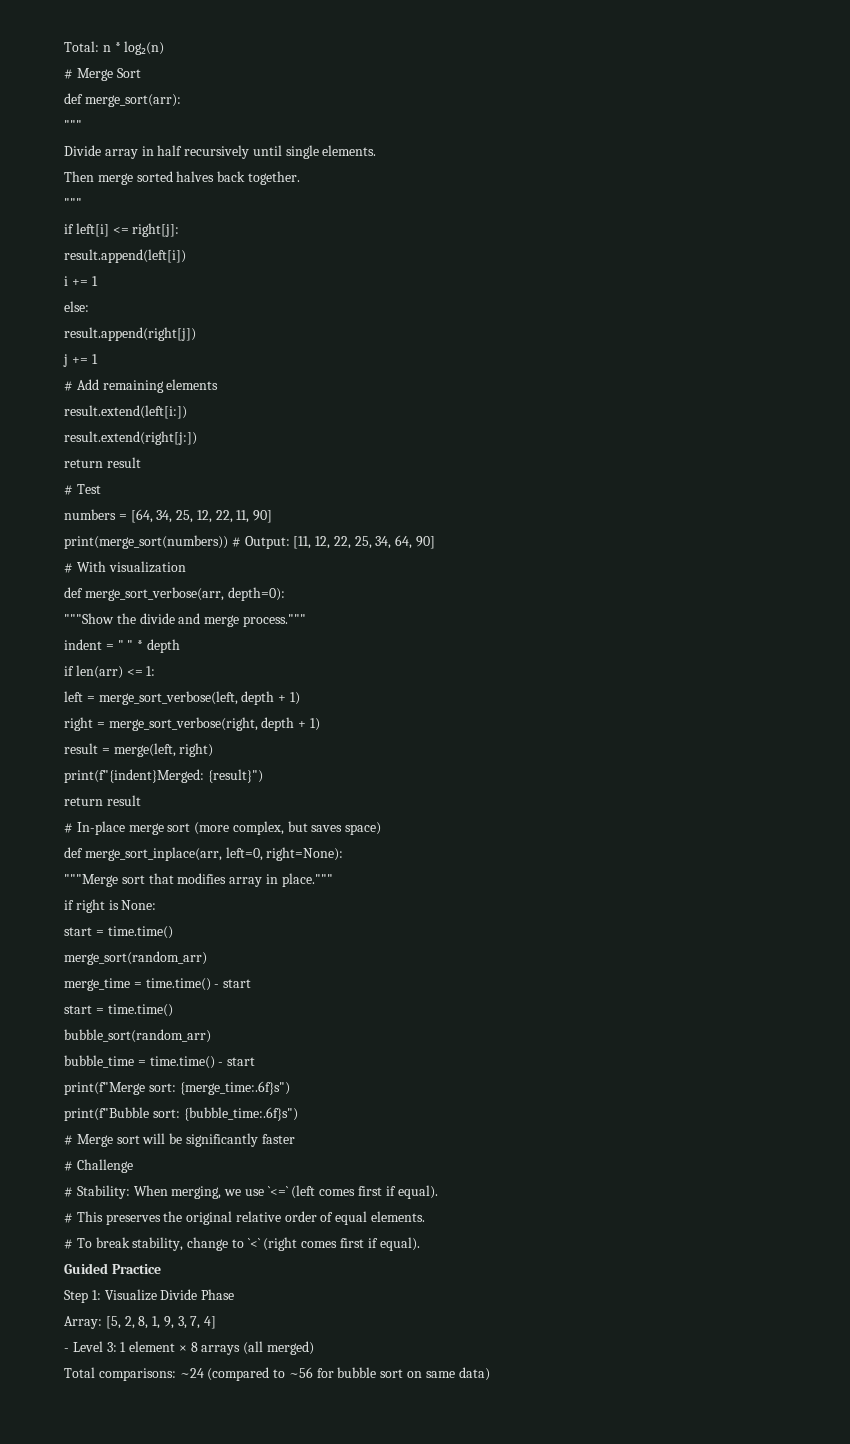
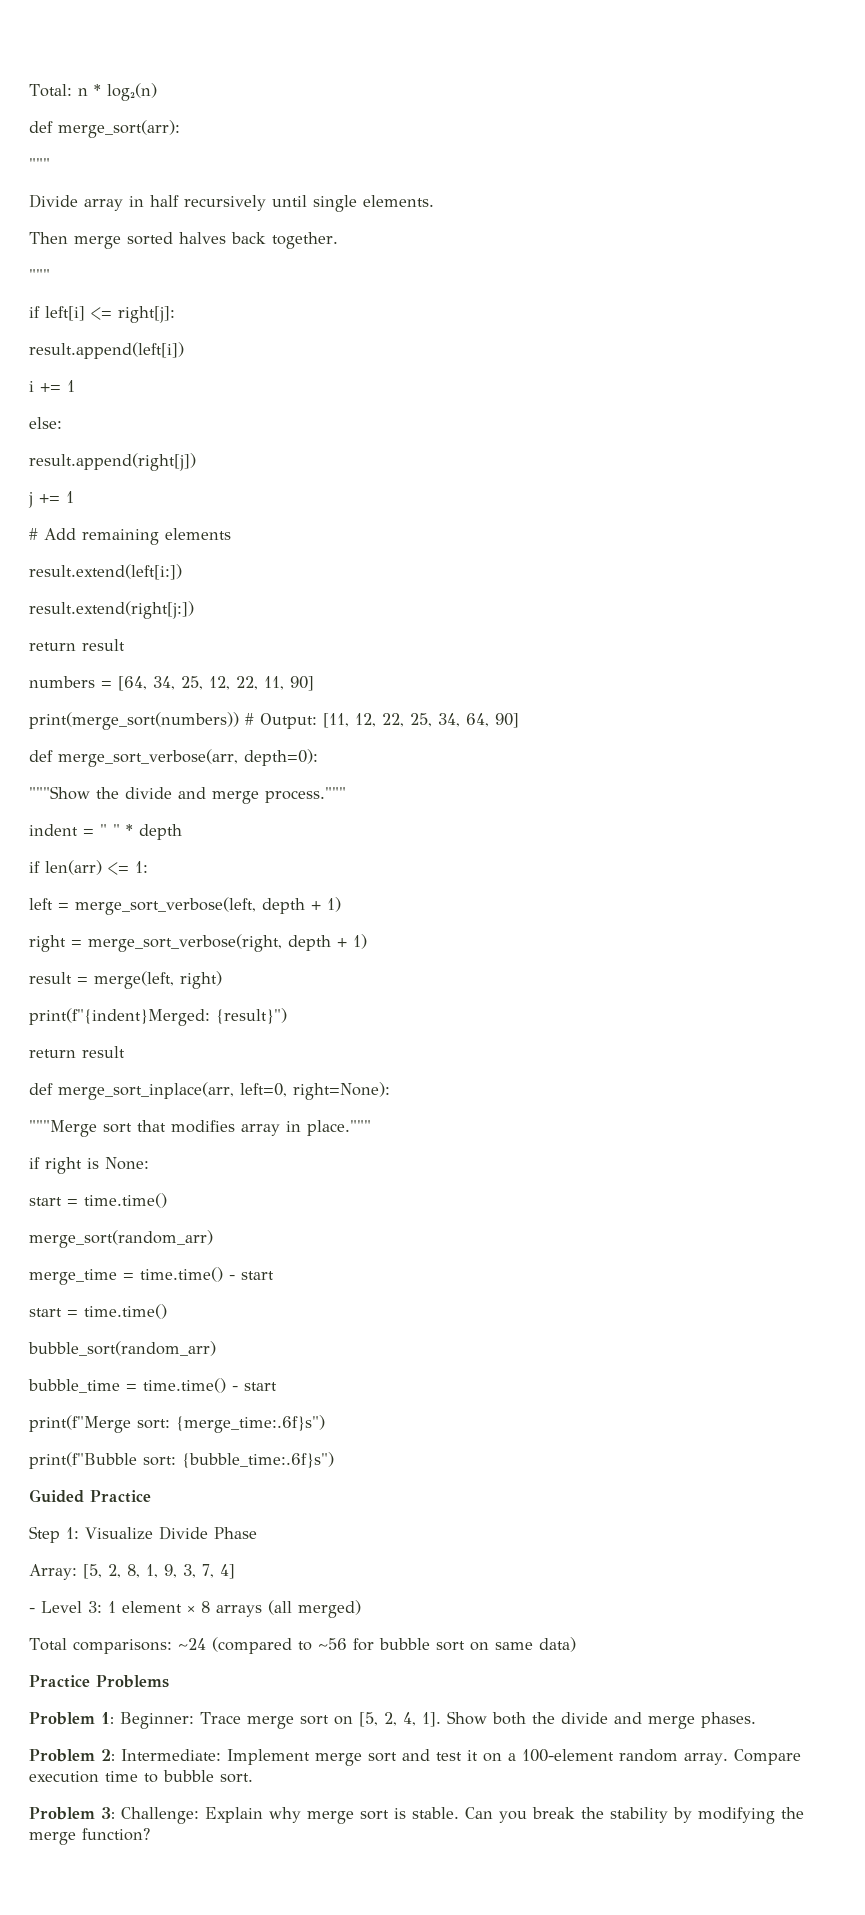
[64,68,141,81] // # Merge Sort -> (157, 92) none
[64,484,101,495] // # Test -> (125, 645) none
[64,561,186,573] // # With visualization -> (519, 720) none
[64,821,382,835] // # In-place merge sort (more complex, but saves space) -> (125, 1052) none
[64,1133,295,1147] [64,1159,133,1173] [64,1185,438,1199] [64,1211,426,1225] [64,1237,420,1251] // # Merge sort will be significantly faster // # Challenge // # Stability: When merging, we use `<=` (left comes first if equal). // # This preserves the original relative order of equal elements. // # To break stability, change to `<` (right comes first if equal). -> (334, 1460) none
(490, 1374) none -> [29,1675,169,1688] [29,1711,756,1729] [29,1749,801,1766] [29,1770,253,1783] [29,1807,804,1824] [29,1828,150,1845] // Practice Problems // Problem 1: Beginner: Trace merge sort on [5, 2, 4, 1]. Show both the divide and merge phases. // Problem 2: Intermediate: Implement merge sort and test it on a 100-element random array. Compare execution time to bubble sort. // Problem 3: Challenge: Explain why merge sort is stable. Can you break the stability by modifying the merge function?

